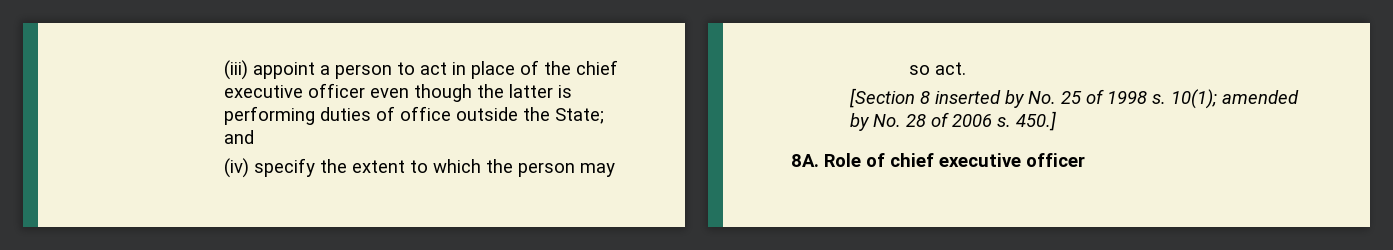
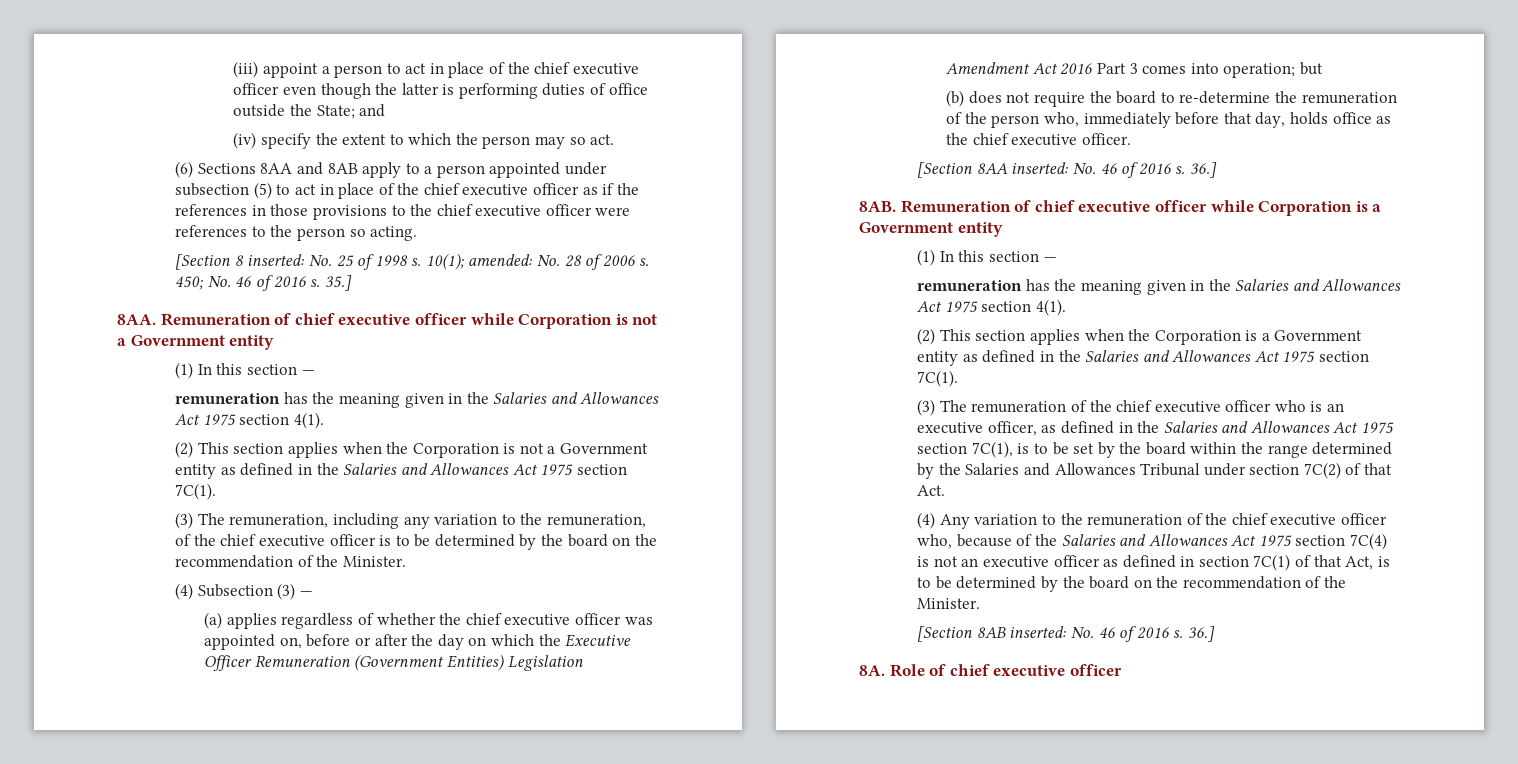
(967, 68) none -> [175,161,608,178] [175,182,639,199] [175,204,631,220] [175,225,418,241] // (6) Sections 8AA and 8AB apply to a person appointed under subsection (5) to act in place of the chief executive officer as if the references in those provisions to the chief executive officer were references to the person so acting.
[935,90,1026,108] inserted by -> [247,254,305,266] inserted:
[1222,90,1300,104] [850,113,871,131] amended by -> [468,254,533,266] amended:
[1016,111,1057,131] 450.] -> [175,275,352,291] [117,313,658,329] [117,335,275,350] [175,362,315,379] [175,392,660,408] [175,412,324,429] [175,441,649,458] [175,463,628,479] [175,483,217,500] [175,512,646,529] [175,534,657,550] [175,555,406,568] [175,583,313,600] [204,612,653,629] [204,634,632,650] [204,654,583,671] [946,62,1323,78] [946,90,1397,107] [946,112,1392,128] [946,133,1132,146] [917,162,1217,178] [859,200,1382,216] [859,222,1003,237] [917,249,1057,266] [917,279,1402,295] [917,299,1066,316] [917,328,1363,345] [917,350,1370,366] [917,370,959,387] [917,399,1345,416] [917,421,1395,436] [917,441,1393,458] [917,462,1393,479] [917,485,946,496] [917,512,1388,529] [917,533,1388,550] [917,554,1390,571] [917,576,1347,592] [917,598,981,609] [917,626,1215,642] 450; No. 46 of 2016 s. 35.] // 8AA. Remuneration of chief executive officer while Corporation is not a Government entity // (1) In this section — // remuneration has the meaning given in the Salaries and Allowances Act 1975 section 4(1). // (2) This section applies when the Corporation is not a Government entity as defined in the Salaries and Allowances Act 1975 section 7C(1). // (3) The remuneration, including any variation to the remuneration, of the chief executive officer is to be determined by the board on the recommendation of the Minister. // (4) Subsection (3) — // (a) applies regardless of whether the chief executive officer was appointed on, before or after the day on which the Executive Officer Remuneration (Government Entities) Legislation Amendment Act 2016 Part 3 comes into operation; but // (b) does not require the board to re-determine the remuneration of the person who, immediately before that day, holds office as the chief executive officer. // [Section 8AA inserted: No. 46 of 2016 s. 36.] // 8AB. Remuneration of chief executive officer while Corporation is a Government entity // (1) In this section — // remuneration has the meaning given in the Salaries and Allowances Act 1975 section 4(1). // (2) This section applies when the Corporation is a Government entity as defined in the Salaries and Allowances Act 1975 section 7C(1). // (3) The remuneration of the chief executive officer who is an executive officer, as defined in the Salaries and Allowances Act 1975 section 7C(1), is to be set by the board within the range determined by the Salaries and Allowances Tribunal under section 7C(2) of that Act. // (4) Any variation to the remuneration of the chief executive officer who, because of the Salaries and Allowances Act 1975 section 7C(4) is not an executive officer as defined in section 7C(1) of that Act, is to be determined by the board on the recommendation of the Minister. // [Section 8AB inserted: No. 46 of 2016 s. 36.]

